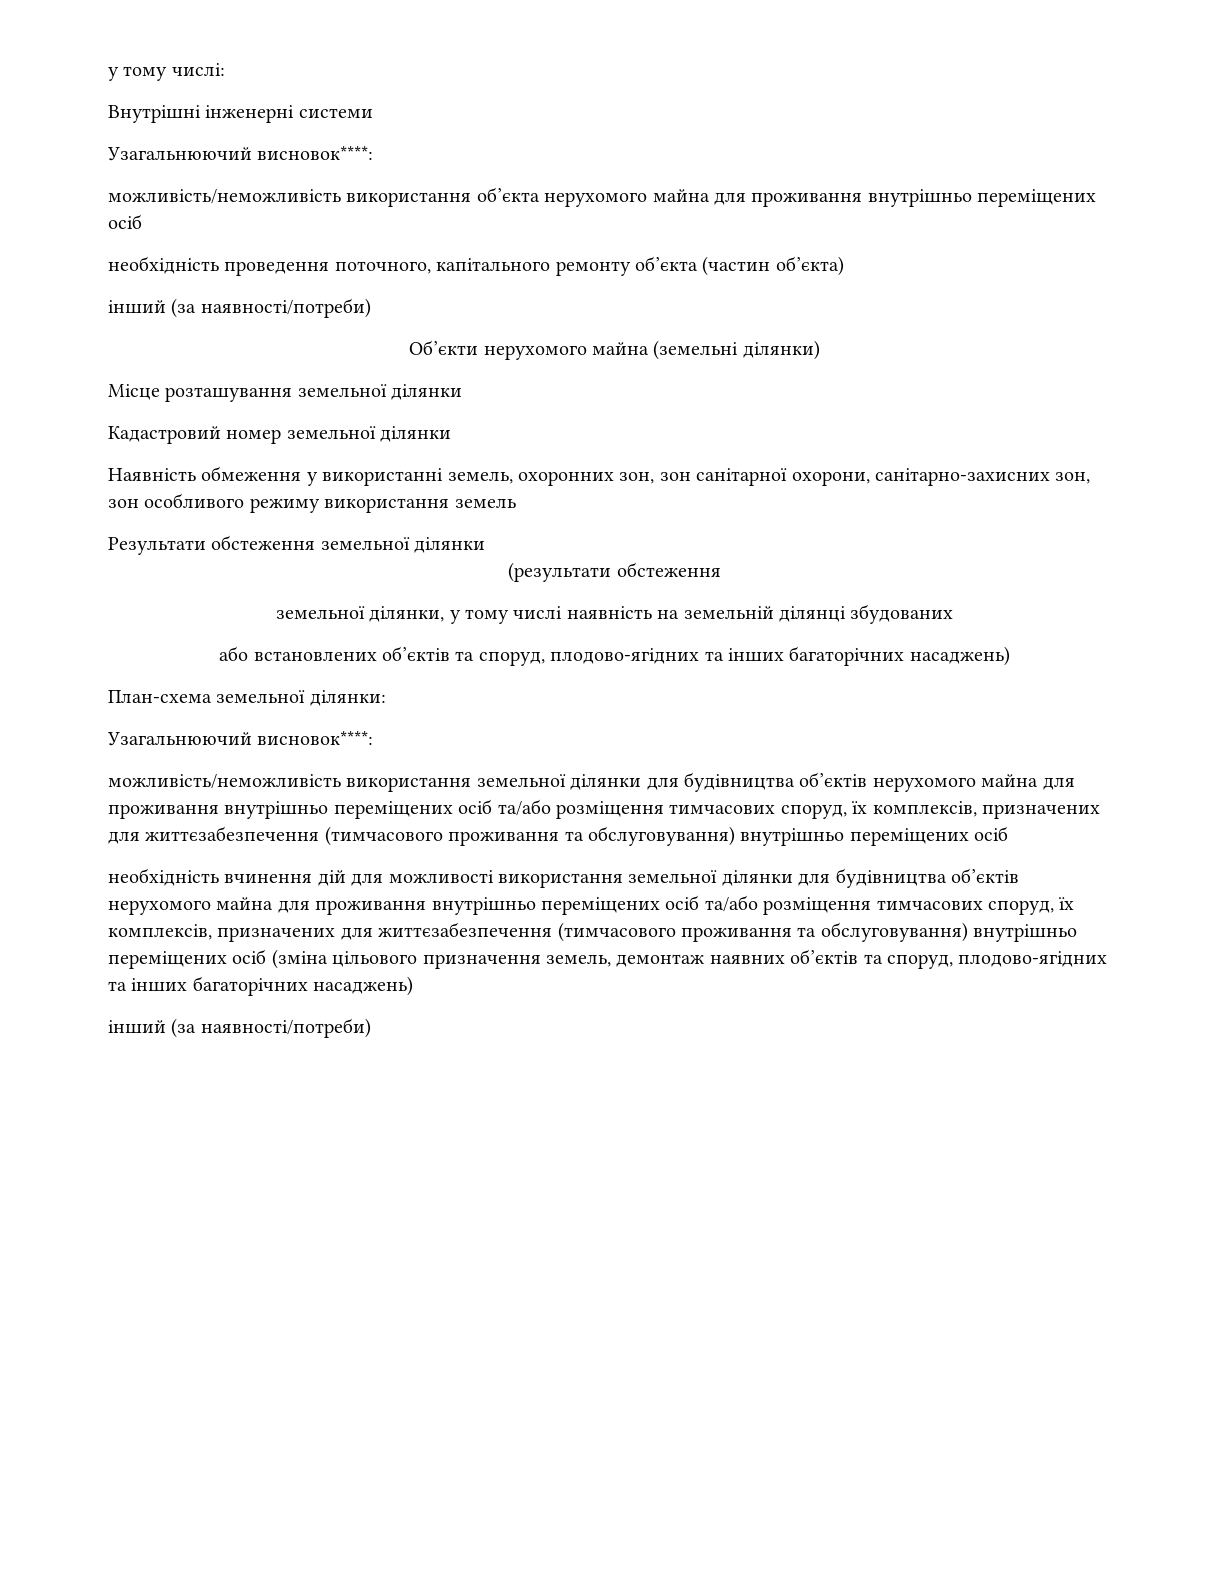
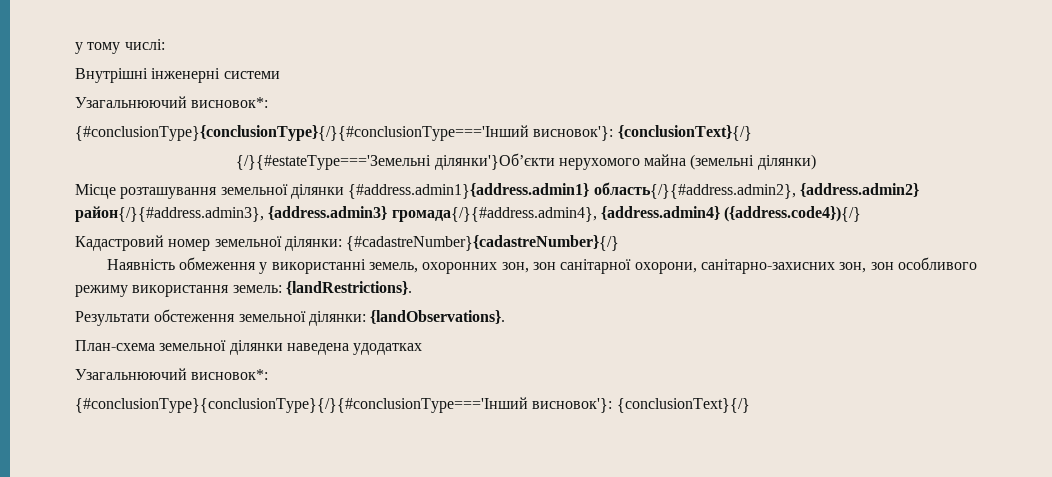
[257,146,374,160] [108,187,1097,207] [108,214,142,229] [108,256,844,276] [108,298,371,318] [409,340,479,355] висновок****: // можливість/неможливість використання об’єкта нерухомого майна для проживання внутрішньо переміщених осіб // необхідність проведення поточного, капітального ремонту об’єкта (частин об’єкта) // інший (за наявності/потреби) // Об’єкти -> [191,97,269,108] [75,125,752,141] [236,153,555,170] висновок*: // {#conclusionType}{conclusionType}{/}{#conclusionType==='Інший висновок'}: {conclusionText}{/} // {/}{#estateType==='Земельні ділянки'}Об’єкти
(463, 392) none -> [348,182,919,199] [75,206,862,222] {#address.admin1}{address.admin1} область{/}{#address.admin2}, {address.admin2} район{/}{#address.admin3}, {address.admin3} громада{/}{#address.admin4}, {address.admin4} ({address.code4}){/}
[380,426,452,442] ділянки -> [284,235,620,251] ділянки: {#cadastreNumber}{cadastreNumber}{/}
[454,498,516,508] земель -> [232,281,412,295] земель: {landRestrictions}.
[414,537,486,553] [508,562,721,582] [275,604,954,624] [219,646,1010,666] [108,690,386,706] [107,731,374,746] [108,772,1075,792] [108,799,1100,819] [108,826,1009,846] [108,868,1019,888] [108,895,1075,915] [108,922,1078,942] [108,949,1108,969] [108,976,414,996] [108,1018,371,1038] ділянки // (результати обстеження // земельної ділянки, у тому числі наявність на земельній ділянці збудованих // або встановлених об’єктів та споруд, плодово-ягідних та інших багаторічних насаджень) // План-схема земельної ділянки: // Узагальнюючий висновок****: // можливість/неможливість використання земельної ділянки для будівництва об’єктів нерухомого майна для проживання внутрішньо переміщених осіб та/або розміщення тимчасових споруд, їх комплексів, призначених для життєзабезпечення (тимчасового проживання та обслуговування) внутрішньо переміщених осіб // необхідність вчинення дій для можливості використання земельної ділянки для будівництва об’єктів нерухомого майна для проживання внутрішньо переміщених осіб та/або розміщення тимчасових споруд, їх комплексів, призначених для життєзабезпечення (тимчасового проживання та обслуговування) внутрішньо переміщених осіб (зміна цільового призначення земель, демонтаж наявних об’єктів та споруд, плодово-ягідних та інших багаторічних насаджень) // інший (за наявності/потреби) -> [308,310,506,326] [75,340,423,355] [75,368,269,380] [75,397,750,413] ділянки: {landObservations}. // План-схема земельної ділянки наведена удодатках // Узагальнюючий висновок*: // {#conclusionType}{conclusionType}{/}{#conclusionType==='Інший висновок'}: {conclusionText}{/}

